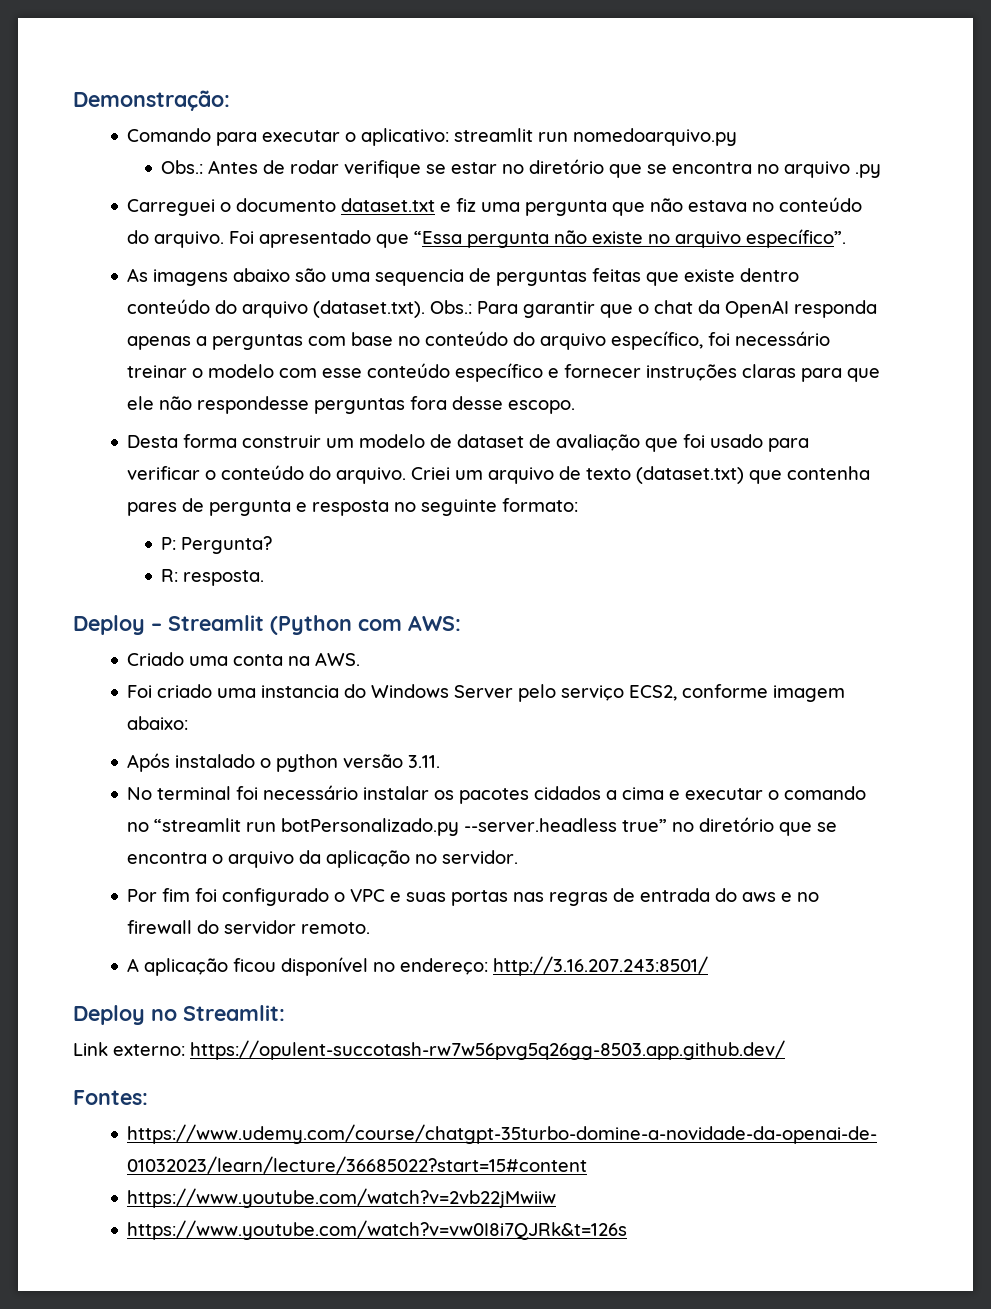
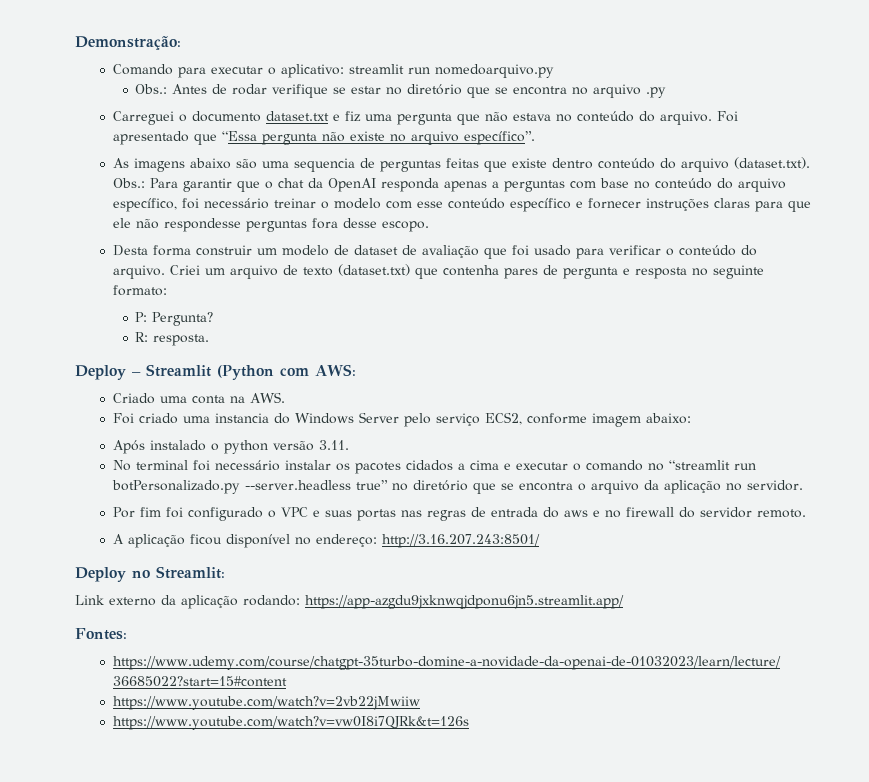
[113,1040,785,1060] externo: https://opulent-succotash-rw7w56pvg5q26gg-8503.app.github.dev/ -> [109,595,624,609] externo da aplicação rodando: https://app-azgdu9jxknwqjdponu6jn5.streamlit.app/

